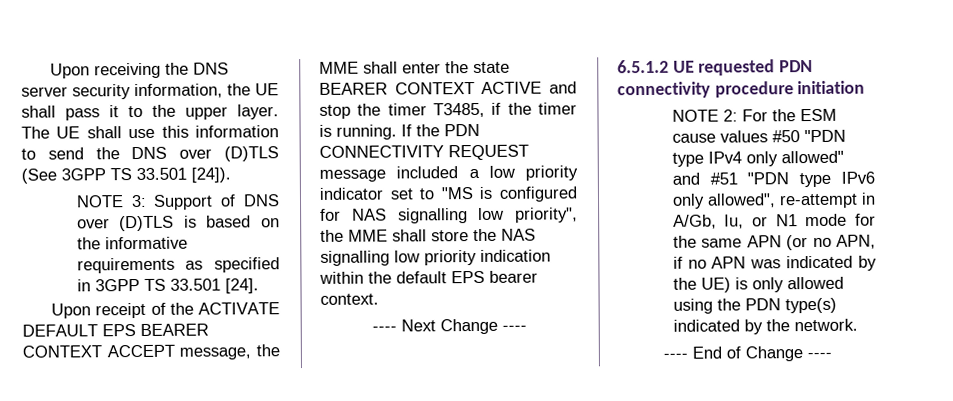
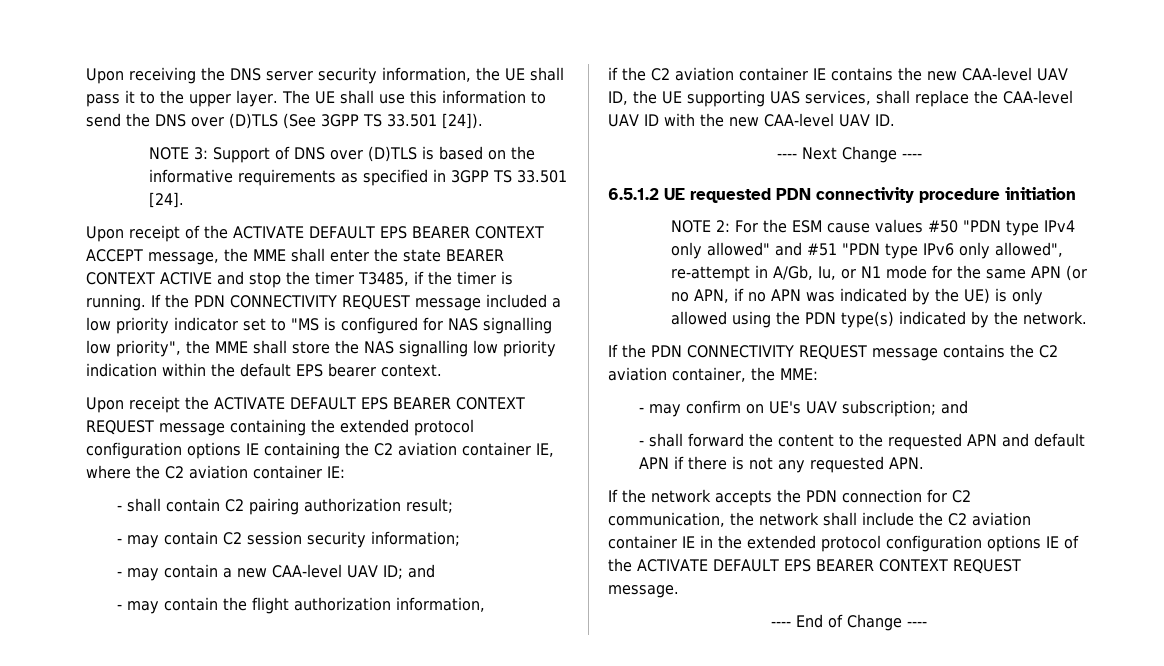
(379, 299) none -> [86,396,525,413] [86,419,474,436] [86,442,554,459] [86,465,345,479] [117,498,454,515] [117,531,461,548] [117,564,436,581] [117,597,486,614] [608,67,1068,81] [608,90,1073,107] [608,113,895,127] // Upon receipt the ACTIVATE DEFAULT EPS BEARER CONTEXT REQUEST message containing the extended protocol configuration options IE containing the C2 aviation container IE, where the C2 aviation container IE: // - shall contain C2 pairing authorization result; // - may contain C2 session security information; // - may contain a new CAA-level UAV ID; and // - may contain the flight authorization information, // if the C2 aviation container IE contains the new CAA-level UAV ID, the UE supporting UAS services, shall replace the CAA-level UAV ID with the new CAA-level UAV ID.
(858, 325) none -> [608,344,1058,361] [608,367,818,382] [639,400,969,417] [639,433,1086,450] [639,456,925,473] [608,489,971,506] [608,512,1031,527] [608,535,1079,552] [608,558,1021,574] [608,585,679,598] // If the PDN CONNECTIVITY REQUEST message contains the C2 aviation container, the MME: // - may confirm on UE's UAV subscription; and // - shall forward the content to the requested APN and default APN if there is not any requested APN. // If the network accepts the PDN connection for C2 communication, the network shall include the C2 aviation container IE in the extended protocol configuration options IE of the ACTIVATE DEFAULT EPS BEARER CONTEXT REQUEST message.

